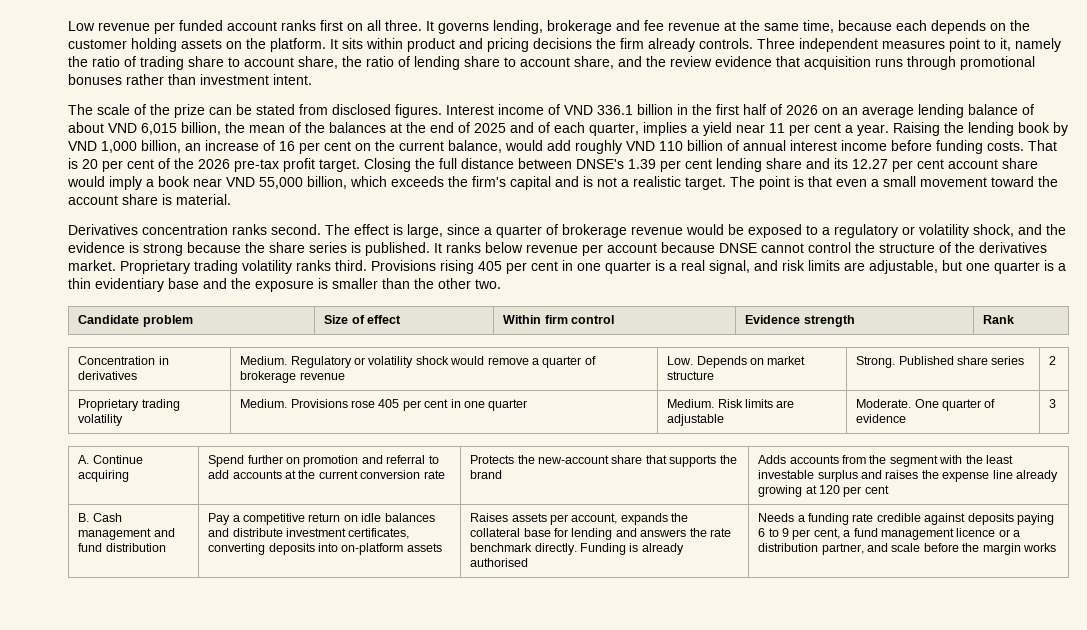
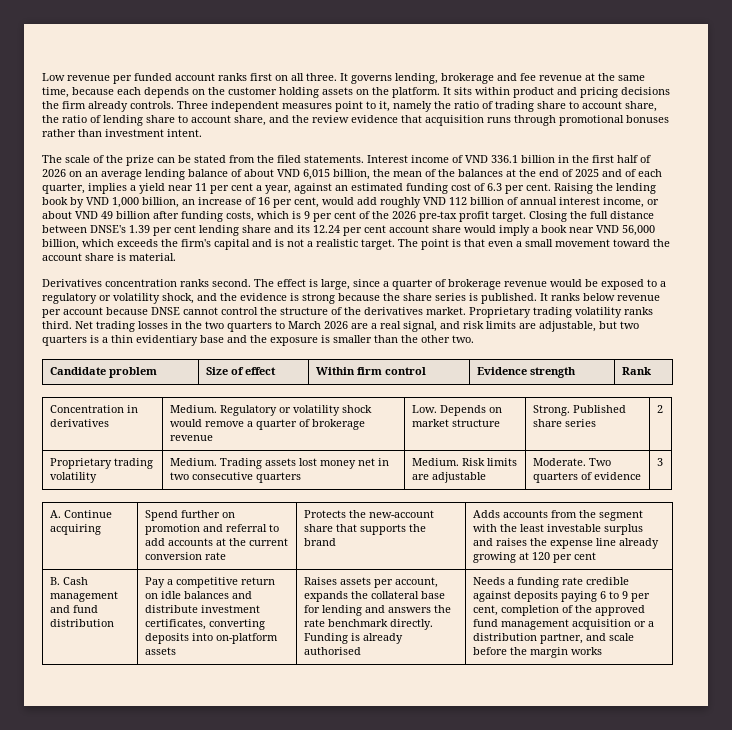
[332,104,442,118] disclosed figures. -> [257,155,364,163] the filed statements.
[857,124,889,136] year. -> [265,183,551,194] year, against an estimated funding cost of 6.3 per cent.
[324,140,502,153] cent on the current balance, -> [294,197,319,208] cent,
[659,141,683,151] 110 -> [449,197,467,205] 112
[841,140,1057,154] [68,158,98,169] income before funding costs. That is 20 -> [603,197,659,208] [42,211,310,222] income, or about VND 49 billion after funding costs, which is 9
[852,159,888,169] 12.27 -> [313,225,340,233] 12.24
[259,177,303,189] 55,000 -> [622,225,655,236] 56,000
[371,260,665,274] Provisions rising 405 per cent in one quarter is -> [75,321,368,332] Net trading losses in the two quarters to March 2026 are
[966,261,1040,274] one quarter -> [620,321,639,329] [42,335,87,346] two quarters
[290,399,528,411] Provisions rose 405 per cent in one quarter -> [219,458,389,469] [169,472,301,483] Trading assets lost money net in two consecutive quarters
[914,399,982,411] One quarter -> [588,458,611,466] [532,472,578,483] Two quarters
[843,530,851,537] a -> [500,605,645,616] completion of the approved
[956,528,996,537] licence -> [571,619,631,630] acquisition

